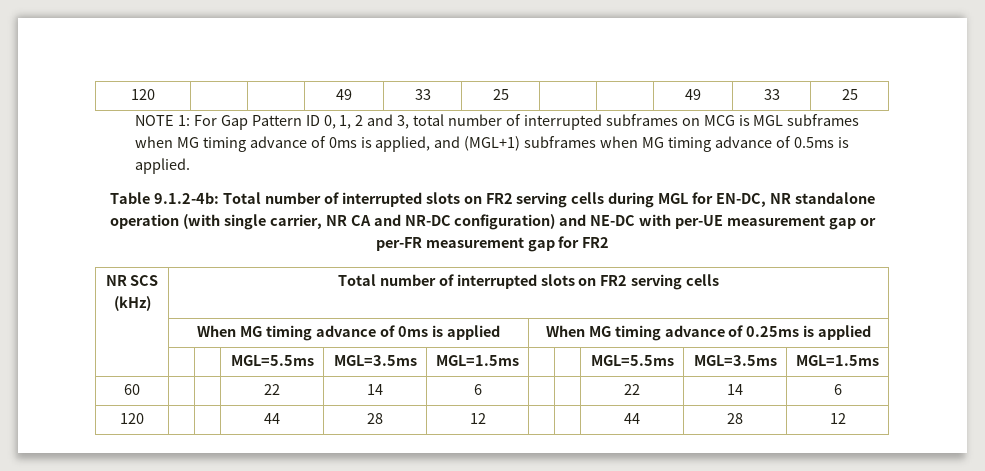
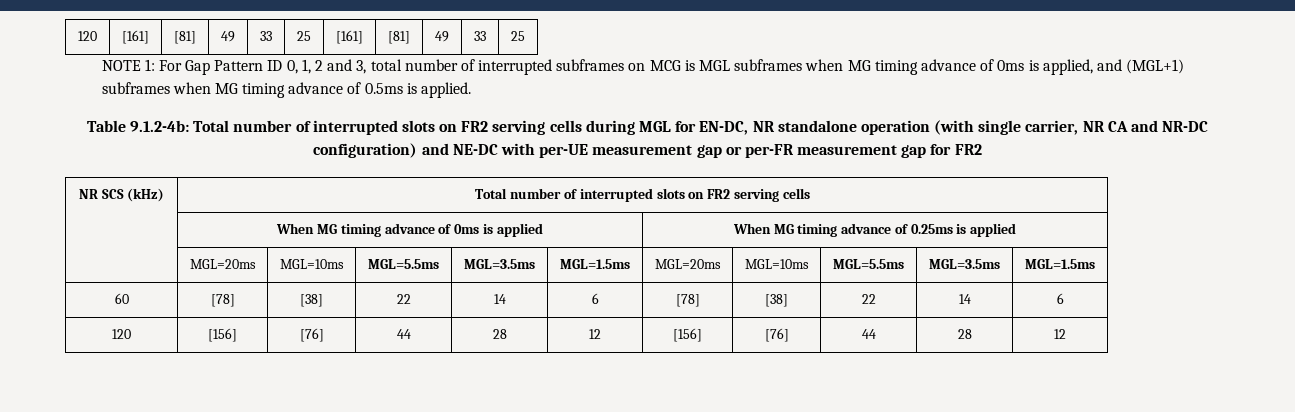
[131,89,155,100] 120 | | -> [78,31,97,41] [122,30,149,44] [174,31,196,44] 120 | [161] | [81]
(509, 94) | -> [336,30,363,44] [388,31,410,44] [161] | [81]
(872, 332) | -> [190,259,256,269] [280,259,344,269] MGL=20ms | MGL=10ms
(519, 360) | -> [655,259,721,269] [745,259,809,269] MGL=20ms | MGL=10ms
(140, 389) | -> [210,294,235,307] [300,294,323,307] [78] | [38]
(482, 389) | -> [675,294,700,307] [765,294,788,307] [78] | [38]
(144, 418) | -> [207,328,237,342] [299,328,324,342] [156] | [76]
(486, 418) | -> [673,328,702,342] [764,328,789,342] [156] | [76]

